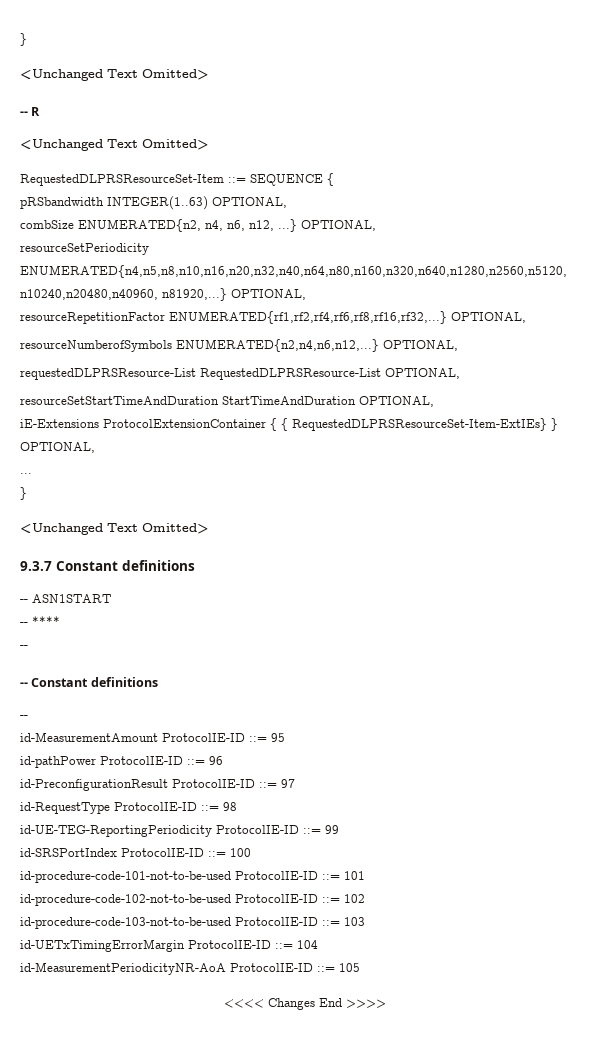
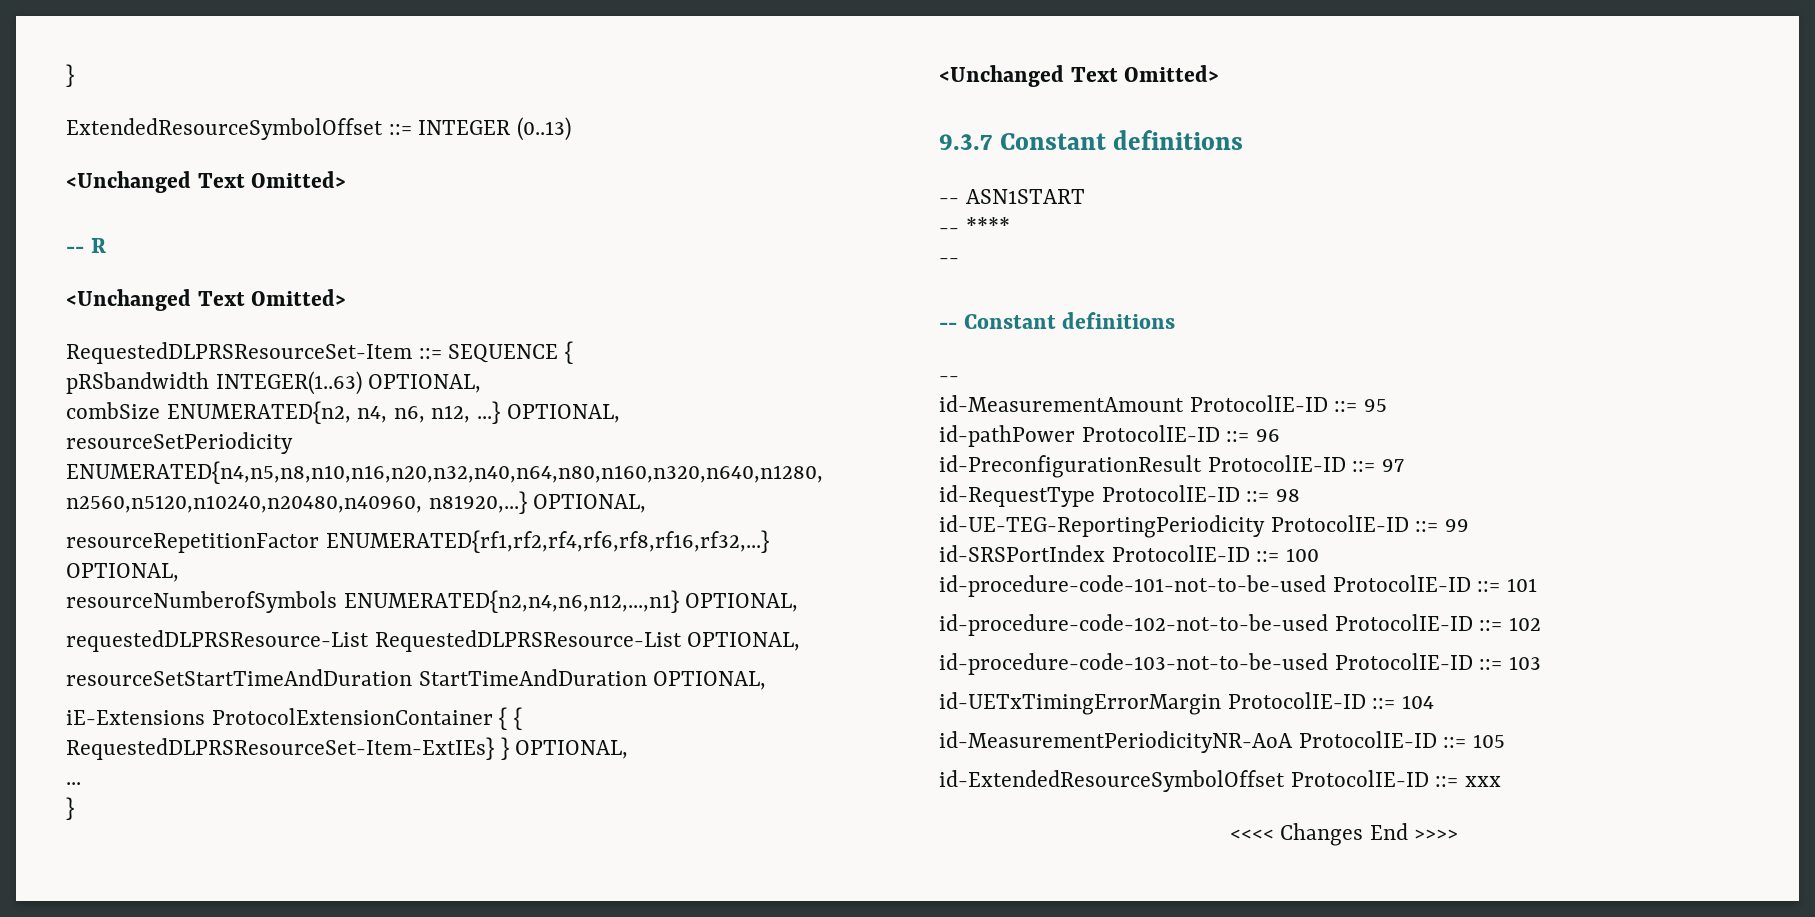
[20,33,27,46] } -> [66,64,74,87] [66,117,571,141] } // ExtendedResourceSymbolOffset ::= INTEGER (0..13)
[176,339,379,352] ENUMERATED{n2,n4,n6,n12,...} -> [343,590,679,613] ENUMERATED{n2,n4,n6,n12,...,n1}
(360, 967) none -> [939,770,1501,792] // id-ExtendedResourceSymbolOffset ProtocolIE-ID ::= xxx

